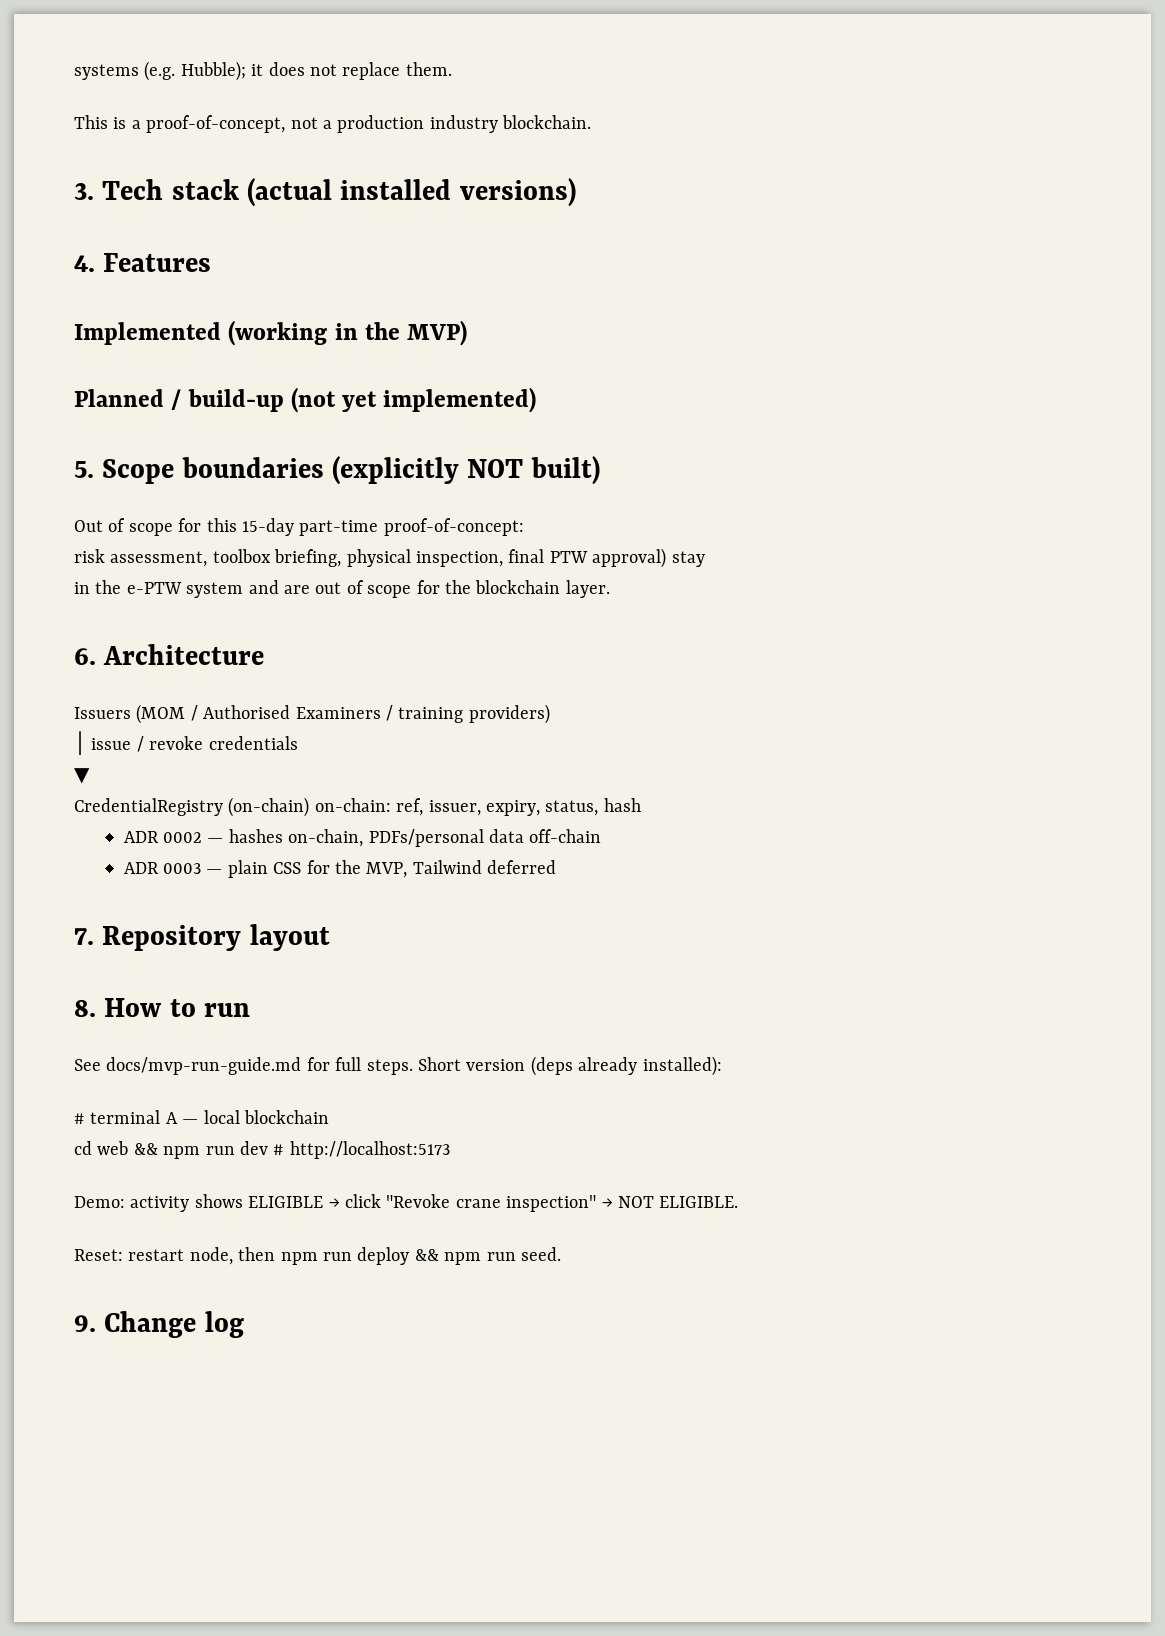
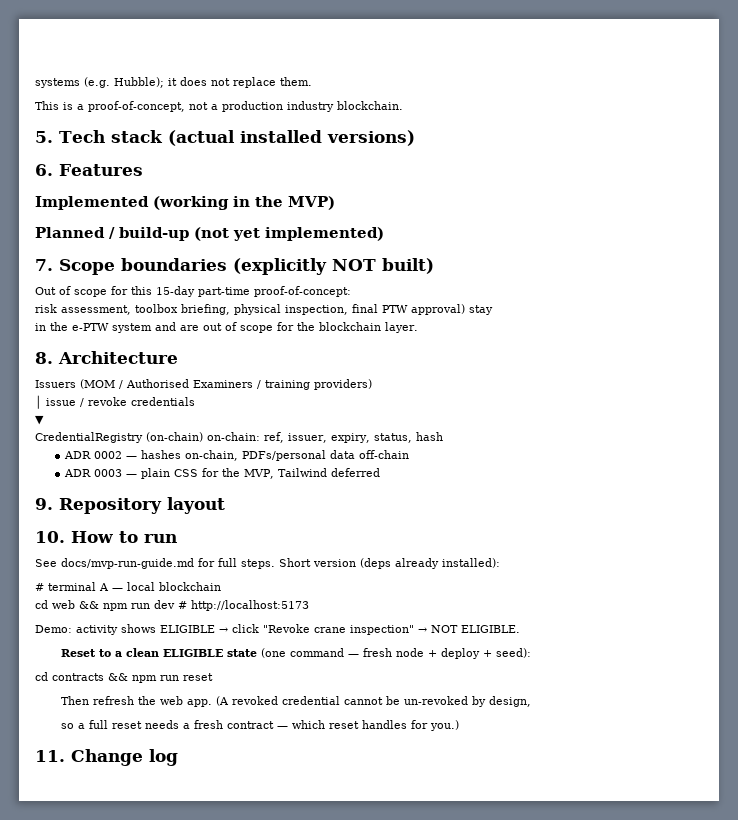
[74,183,94,200] 3. -> [35,131,53,143] 5.
[74,255,95,272] 4. -> [35,164,53,176] 6.
[74,461,94,478] 5. -> [35,259,53,271] 7.
[74,648,96,665] 6. -> [35,352,53,364] 8.
[74,928,94,945] 7. -> [35,498,53,510] 9.
[74,1000,96,1017] 8. -> [35,531,65,543] 10.
[74,1247,561,1265] [74,1315,96,1332] Reset: restart node, then npm run deploy && npm run seed. // 9. -> [61,648,532,659] [35,672,213,683] [61,696,532,707] [61,720,460,731] [35,750,65,762] Reset to a clean ELIGIBLE state (one command — fresh node + deploy + seed): // cd contracts && npm run reset // Then refresh the web app. (A revoked credential cannot be un-revoked by design, // so a full reset needs a fresh contract — which reset handles for you.) // 11.

